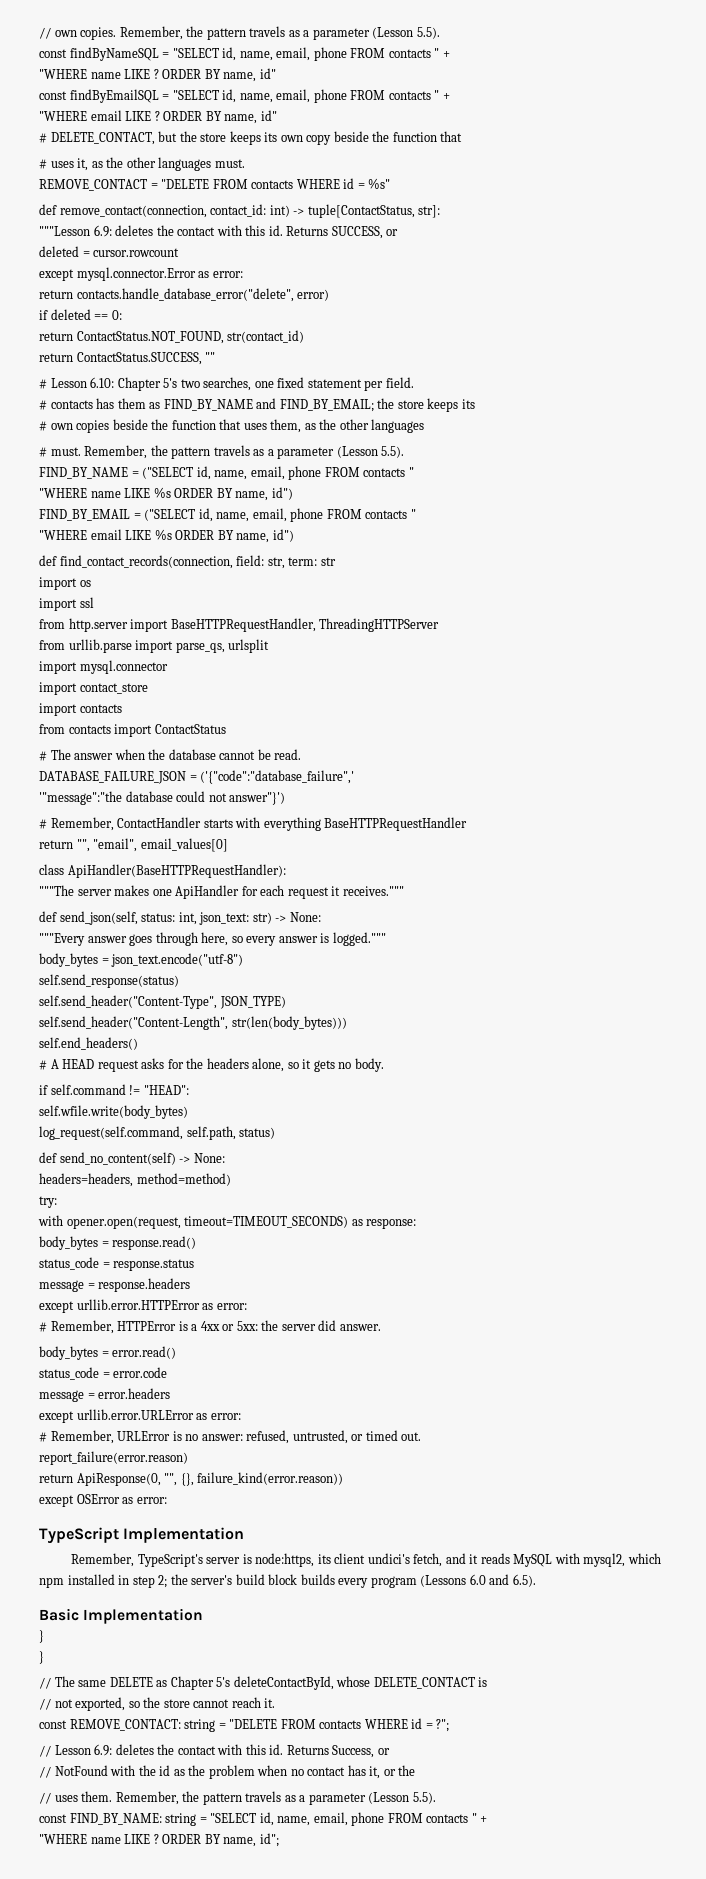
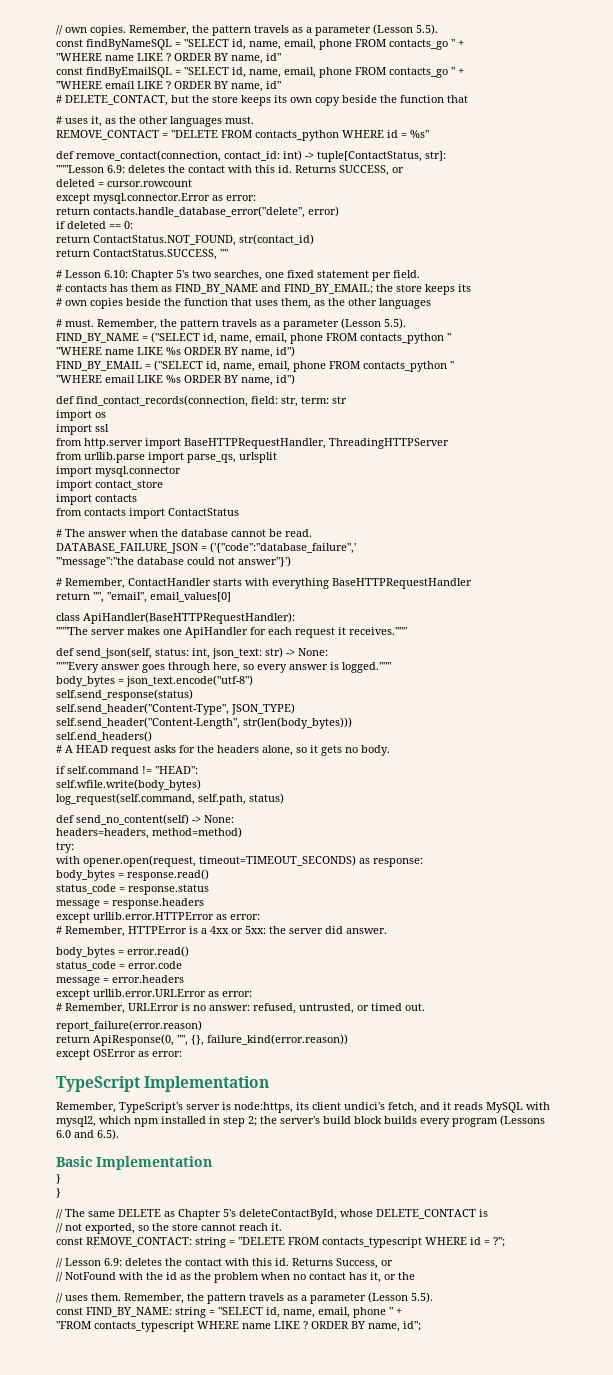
[388,49,431,58] contacts -> [389,39,448,50] contacts_go
[388,91,431,100] contacts -> [389,67,448,78] contacts_go
[251,180,294,189] contacts -> [255,130,339,141] contacts_python
[363,468,406,477] contacts -> [360,333,444,344] contacts_python
[365,510,408,519] contacts -> [363,361,447,372] contacts_python
[319,1720,362,1729] contacts -> [322,1237,422,1248] contacts_typescript
[387,1813,488,1823] [39,1834,87,1844] FROM contacts " + // "WHERE -> [389,1307,402,1315] [56,1321,239,1332] " + // "FROM contacts_typescript WHERE

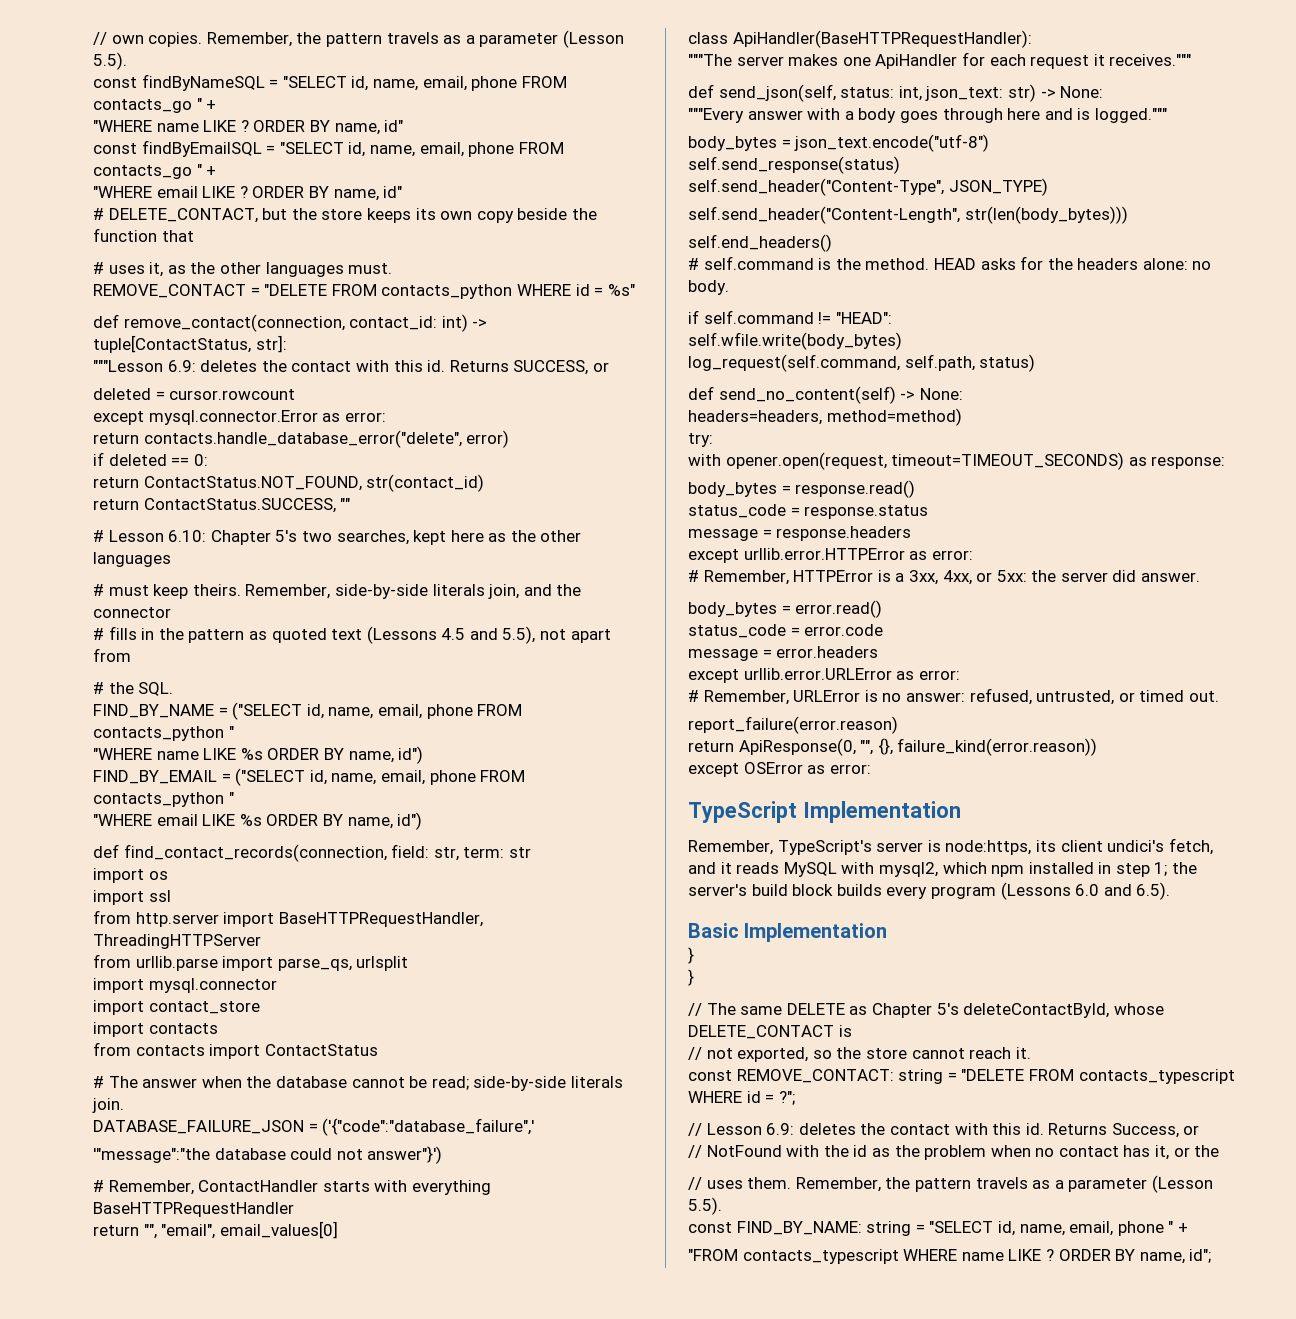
[265,270,420,281] [56,284,471,295] [56,298,311,309] one fixed statement per field. // # contacts has them as FIND_BY_NAME and FIND_BY_EMAIL; the store keeps its // # own copies beside the function that uses them, -> [413,530,484,545] kept here
[65,318,406,330] must. Remember, the pattern travels as a parameter (Lesson 5.5). -> [108,584,582,599] [93,607,171,618] [93,626,611,644] [93,648,131,662] [93,682,174,696] must keep theirs. Remember, side-by-side literals join, and the connector // # fills in the pattern as quoted text (Lessons 4.5 and 5.5), not apart from // # the SQL.
[285,529,312,537] read. -> [431,1076,623,1091] [92,1098,124,1113] read; side-by-side literals join.
[142,662,328,673] goes through here, so every answer -> [807,108,1073,123] with a body goes through here and
[65,745,342,756] A HEAD request asks for the headers alone, so it gets -> [703,256,1188,270] self.command is the method. HEAD asks for the headers alone:
[210,926,229,934] 4xx -> [908,570,972,585] 3xx, 4xx,
[248,1116,257,1126] 2; -> [1154,862,1168,876] 1;

